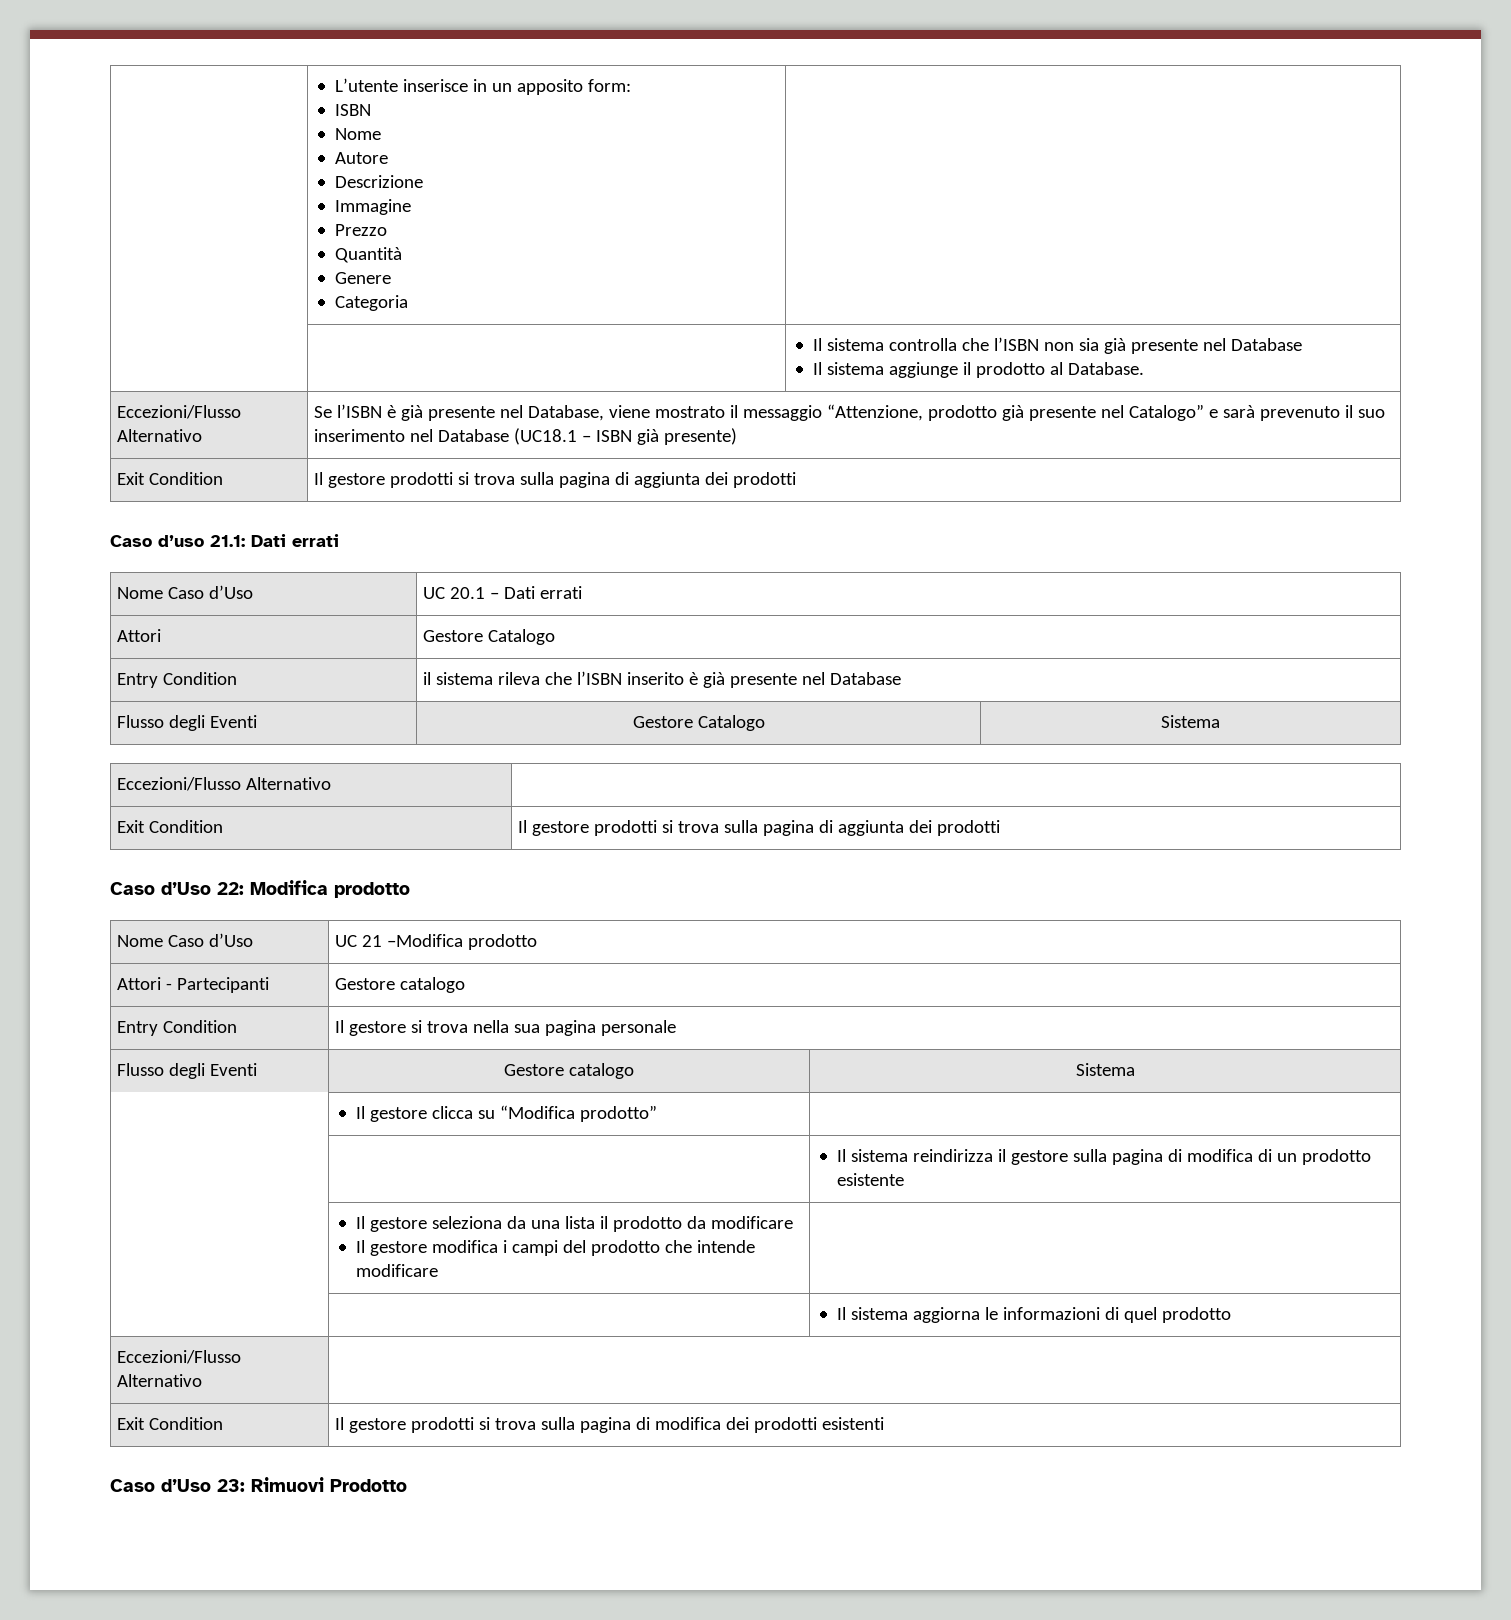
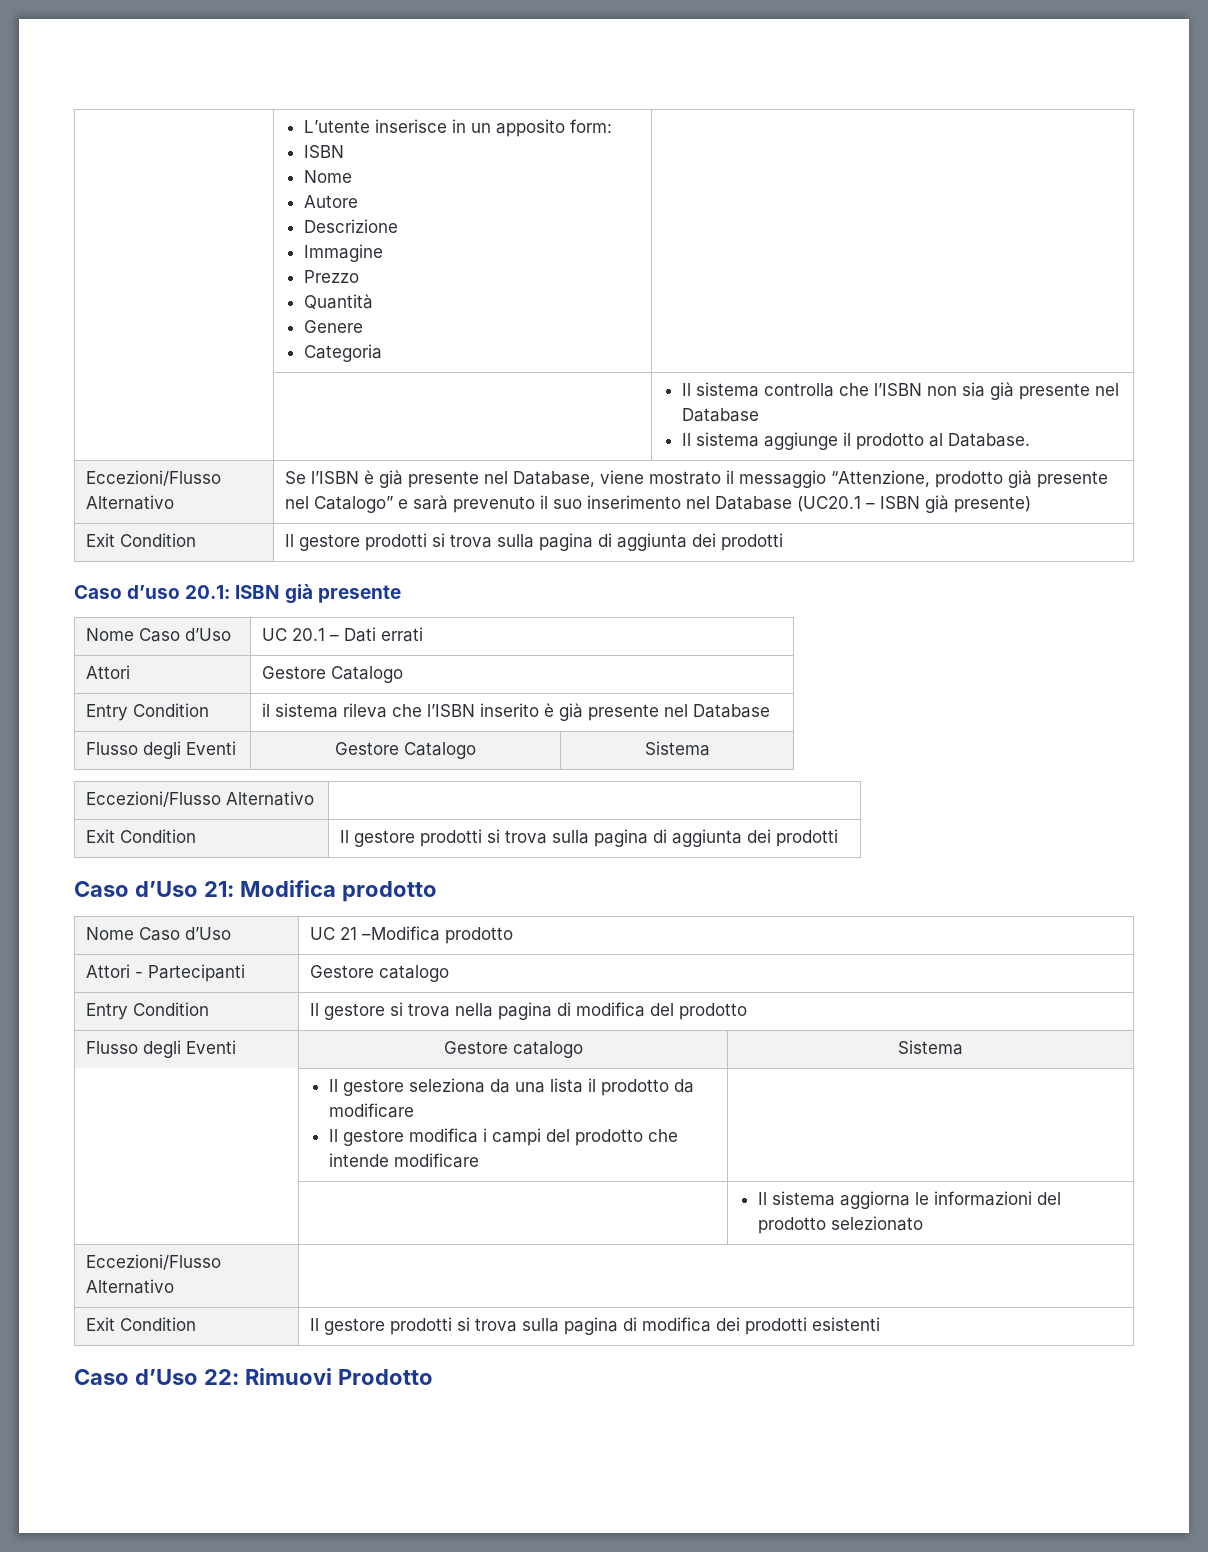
[514,428,578,445] (UC18.1 -> [797,496,862,512] (UC20.1
[210,534,339,547] 21.1: Dati errati -> [185,584,401,604] 20.1: ISBN già presente
[217,882,244,895] 22: -> [203,881,234,897] 21:
[514,1020,677,1036] sua pagina personale -> [498,1002,748,1020] pagina di modifica del prodotto
[355,1105,657,1122] [836,1149,1371,1165] [836,1173,904,1186] // | Il gestore clicca su “Modifica prodotto” | // | | Il sistema reindirizza il gestore sulla pagina di modifica di un prodotto esistente -> (963, 1047) none
[1104,1307,1231,1323] di quel prodotto -> [1036,1192,1061,1205] [757,1216,923,1234] del prodotto selezionato
[217,1479,245,1492] 23: -> [203,1369,239,1385] 22:

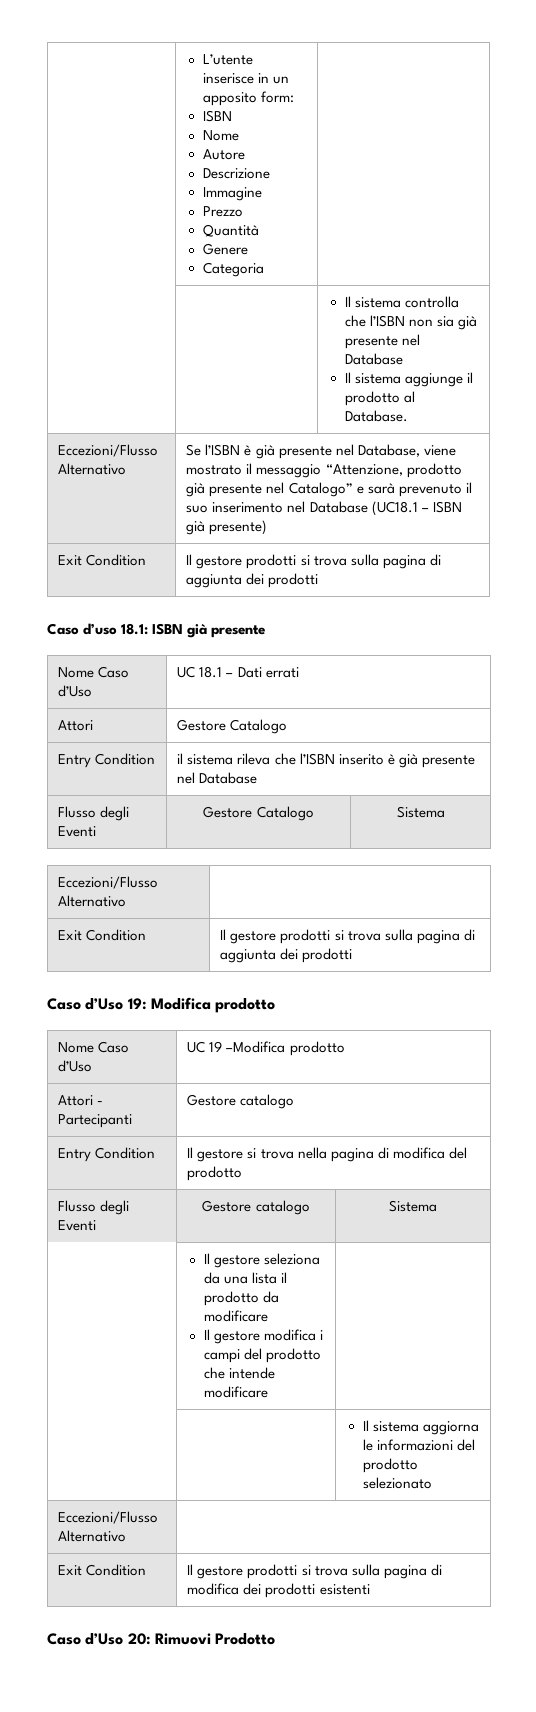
[797,496,862,512] (UC20.1 -> [371,501,418,516] (UC18.1
[185,585,231,599] 20.1: -> [121,623,149,635] 18.1:
[292,628,326,641] 20.1 -> [199,666,223,678] 18.1
[203,881,234,897] 21: -> [127,998,147,1010] 19:
[340,927,358,940] 21 -> [209,1041,223,1052] 19
[203,1369,239,1385] 22: -> [127,1633,151,1645] 20:

